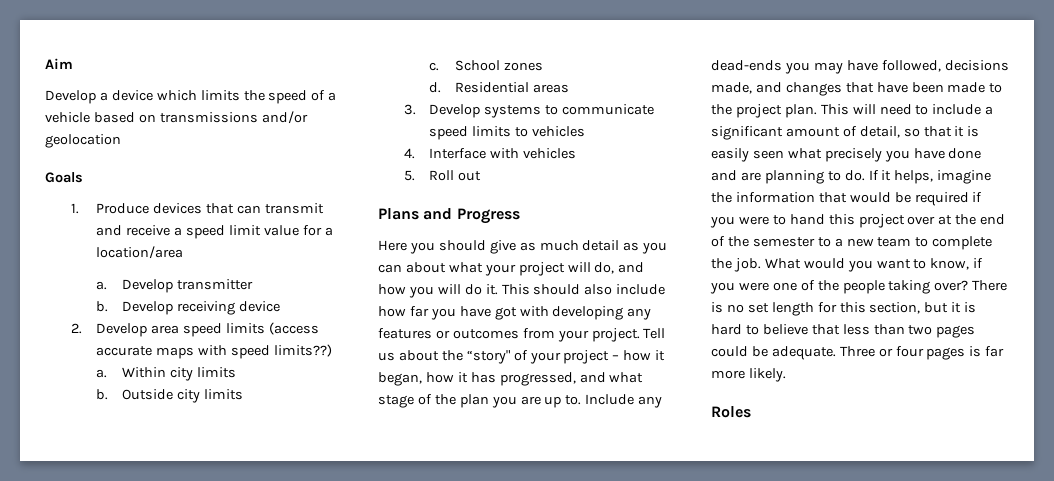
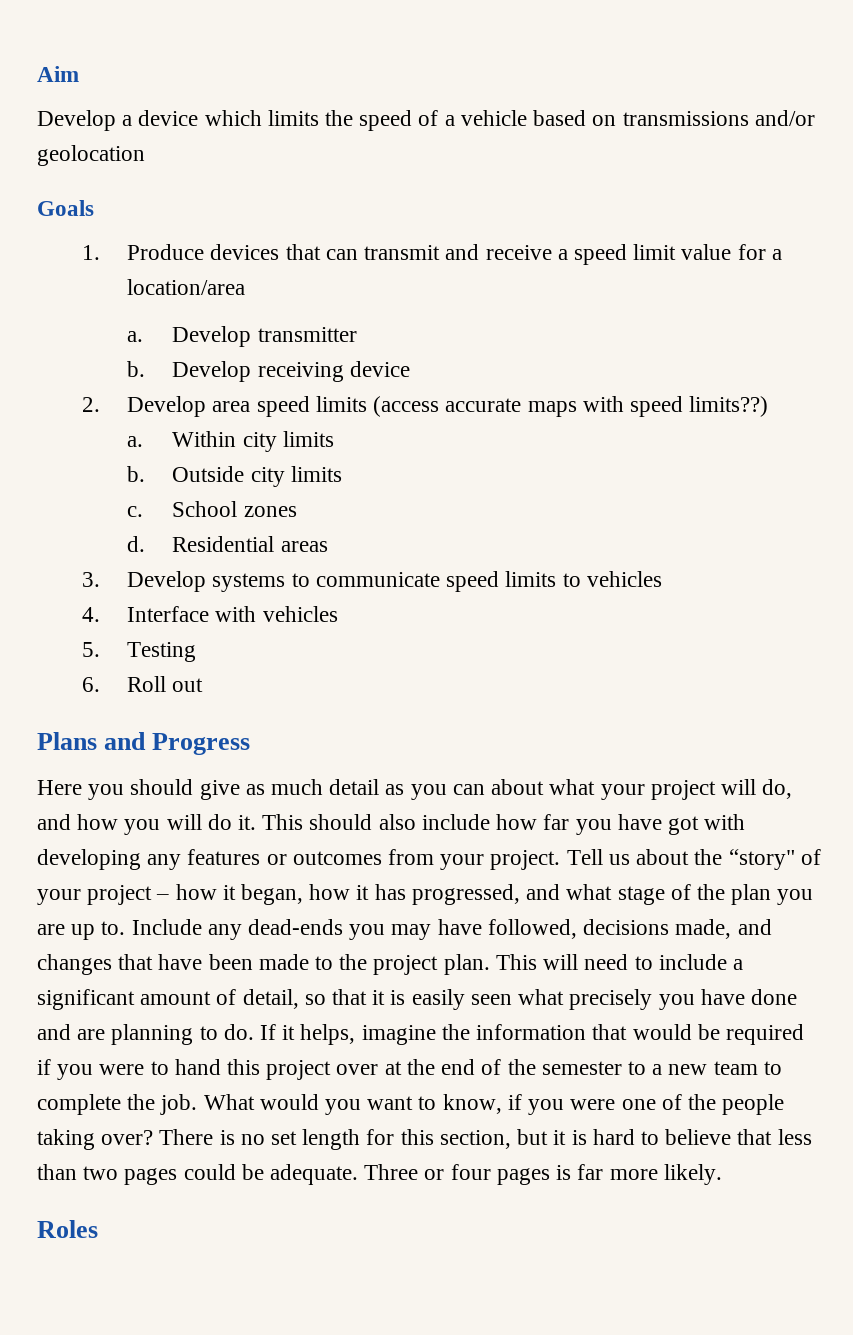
(415, 175) none -> [127,642,197,662] [82,677,101,692] Testing // 6.

